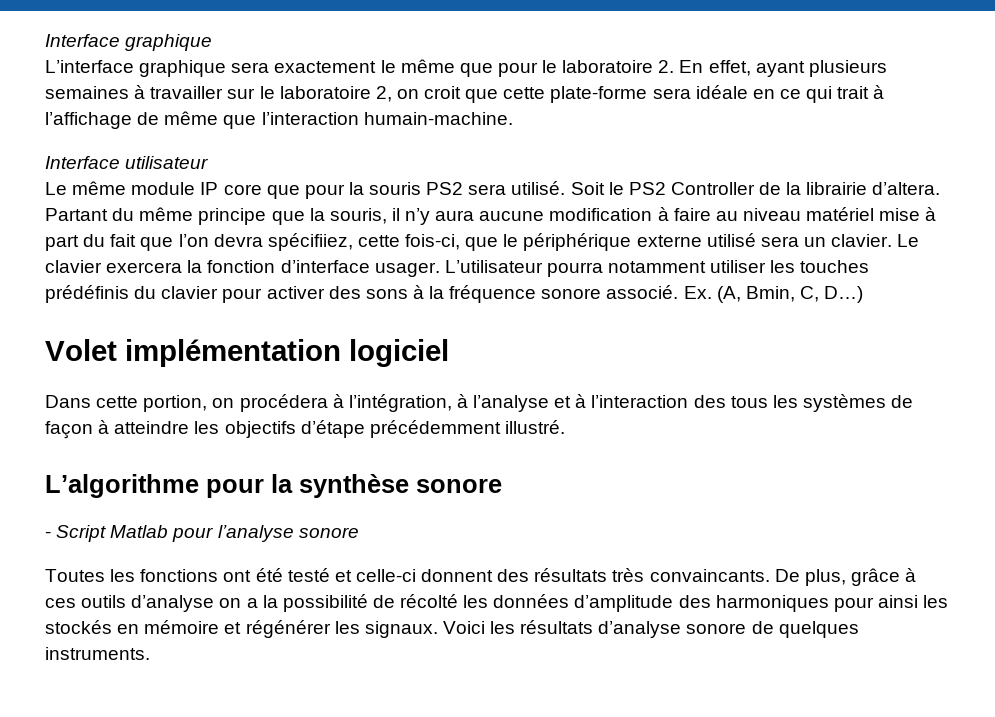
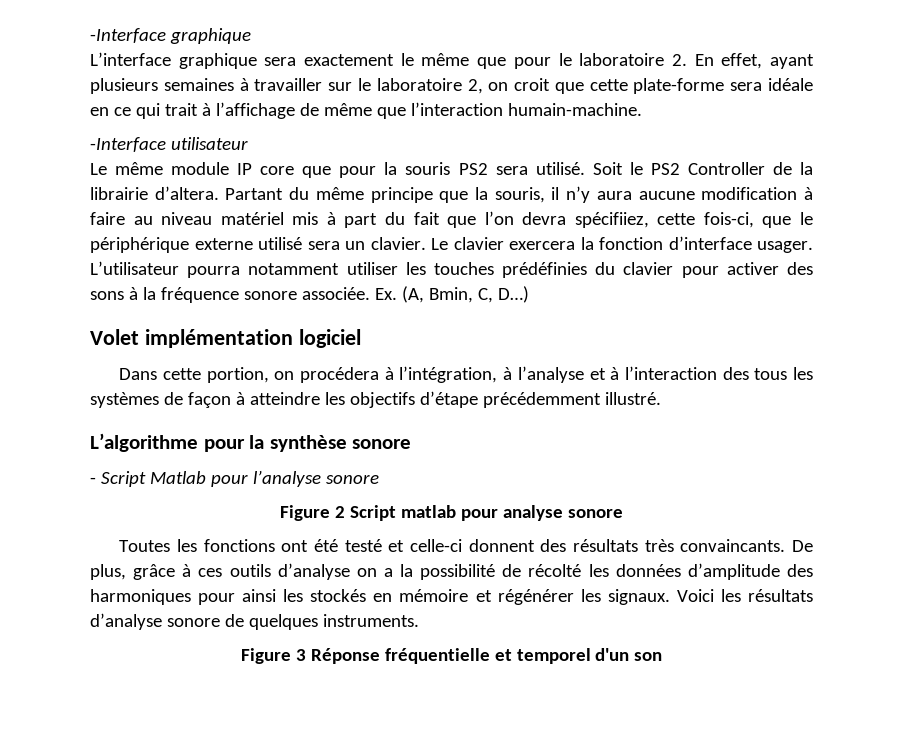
[45,34,120,47] Interface -> [90,28,166,43] -Interface
[45,156,120,169] Interface -> [90,137,166,152] -Interface
[879,208,921,221] mise -> [292,212,319,225] mis
[45,285,129,303] prédéfinis -> [502,262,588,278] prédéfinies
[606,285,679,299] associé. -> [301,287,370,300] associée.
(359, 532) none -> [280,505,623,521] // Figure 2 Script matlab pour analyse sonore
(150, 653) none -> [240,648,663,664] // Figure 3 Réponse fréquentielle et temporel d'un son

